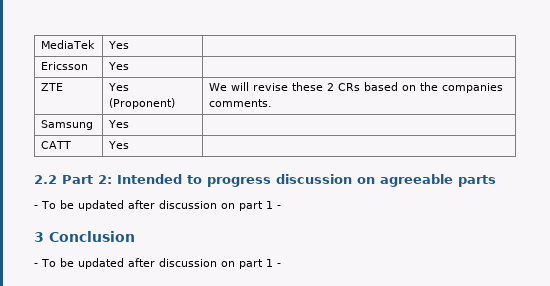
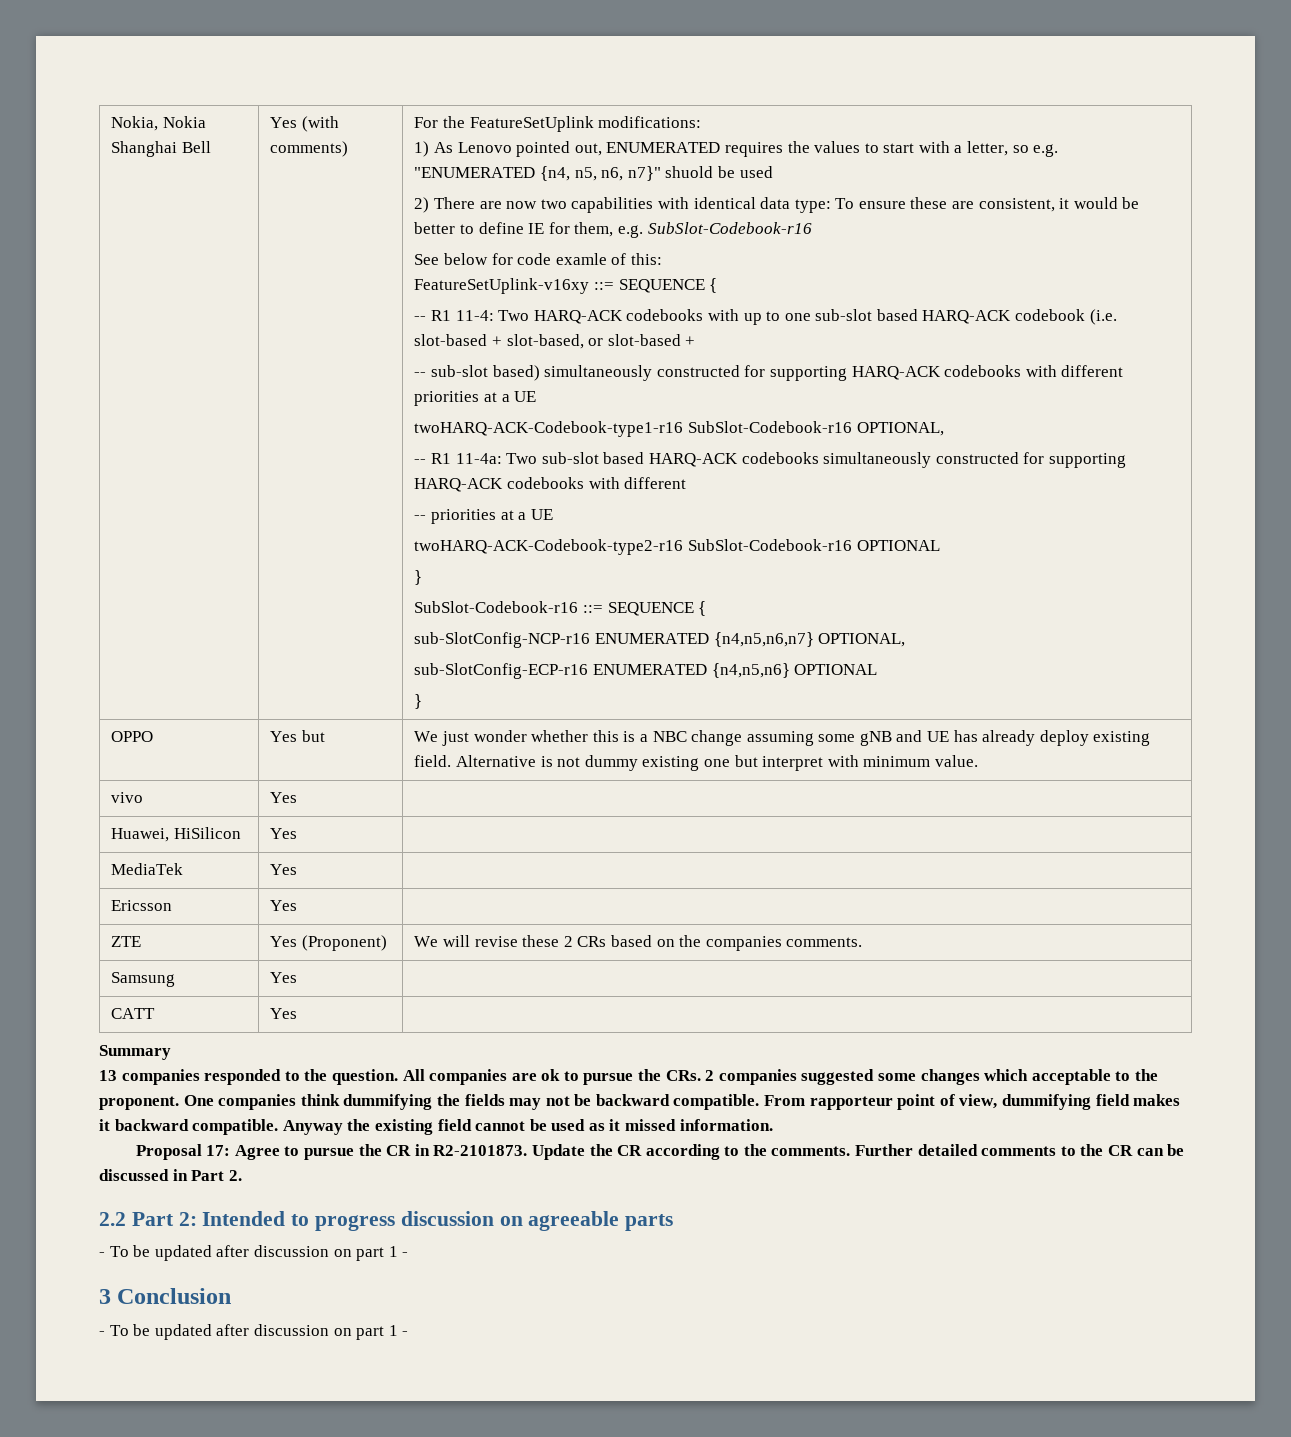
(41, 44) none -> [111,116,206,131] [111,141,211,157] [270,116,339,132] [270,141,349,157] [414,116,702,132] [414,141,1059,157] [414,166,773,181] [414,197,1140,213] [414,222,812,238] [414,253,662,265] [414,278,718,294] [414,309,1117,325] [414,334,696,349] [414,365,1124,381] [414,391,537,406] [414,421,944,437] [414,452,1126,468] [414,477,687,492] [414,509,553,524] [414,539,940,555] [414,570,423,585] [414,601,707,616] [414,632,906,648] [414,663,878,679] [414,694,423,709] [111,731,154,742] [270,730,325,742] [414,730,1151,746] [414,755,978,771] [111,792,144,803] [270,792,298,803] [111,827,241,842] [270,828,298,839] Nokia, Nokia Shanghai Bell | Yes (with comments) | For the FeatureSetUplink modifications: // 1) As Lenovo pointed out, ENUMERATED requires the values to start with a letter, so e.g. "ENUMERATED {n4, n5, n6, n7}" shuold be used // 2) There are now two capabilities with identical data type: To ensure these are consistent, it would be better to define IE for them, e.g. SubSlot-Codebook-r16 // See below for code examle of this: // FeatureSetUplink-v16xy ::= SEQUENCE { // -- R1 11-4: Two HARQ-ACK codebooks with up to one sub-slot based HARQ-ACK codebook (i.e. slot-based + slot-based, or slot-based + // -- sub-slot based) simultaneously constructed for supporting HARQ-ACK codebooks with different priorities at a UE // twoHARQ-ACK-Codebook-type1-r16 SubSlot-Codebook-r16 OPTIONAL, // -- R1 11-4a: Two sub-slot based HARQ-ACK codebooks simultaneously constructed for supporting HARQ-ACK codebooks with different // -- priorities at a UE // twoHARQ-ACK-Codebook-type2-r16 SubSlot-Codebook-r16 OPTIONAL // } // SubSlot-Codebook-r16 ::= SEQUENCE { // sub-SlotConfig-NCP-r16 ENUMERATED {n4,n5,n6,n7} OPTIONAL, // sub-SlotConfig-ECP-r16 ENUMERATED {n4,n5,n6} OPTIONAL // } // OPPO | Yes but | We just wonder whether this is a NBC change assuming some gNB and UE has already deploy existing field. Alternative is not dummy existing one but interpret with minimum value. // vivo | Yes | // Huawei, HiSilicon | Yes | //
(130, 145) none -> [99,1045,171,1060] [99,1069,1158,1085] [99,1094,1181,1110] [99,1119,773,1135] [135,1144,1185,1160] [99,1169,242,1181] // Summary // 13 companies responded to the question. All companies are ok to pursue the CRs. 2 companies suggested some changes which acceptable to the proponent. One companies think dummifying the fields may not be backward compatible. From rapporteur point of view, dummifying field makes it backward compatible. Anyway the existing field cannot be used as it missed information. // Proposal 17: Agree to pursue the CR in R2-2101873. Update the CR according to the comments. Further detailed comments to the CR can be discussed in Part 2.

